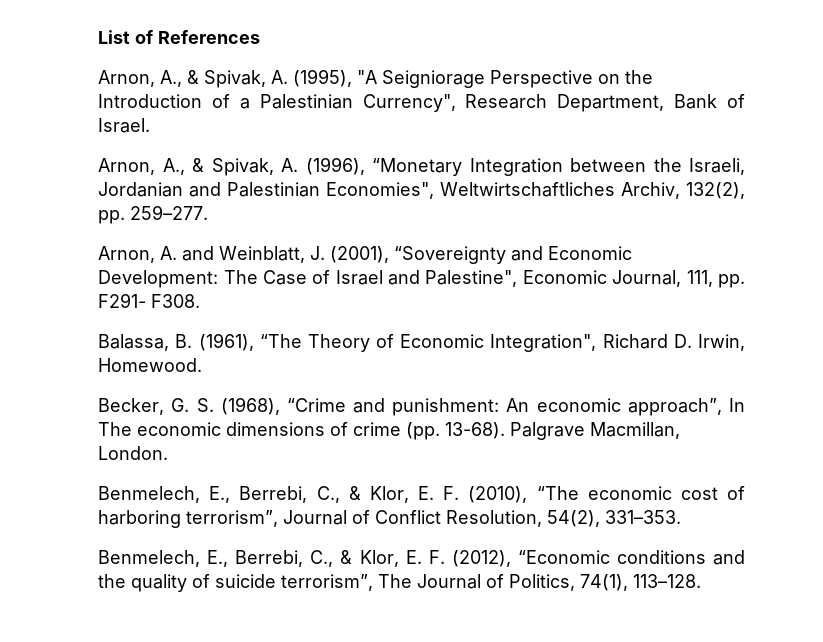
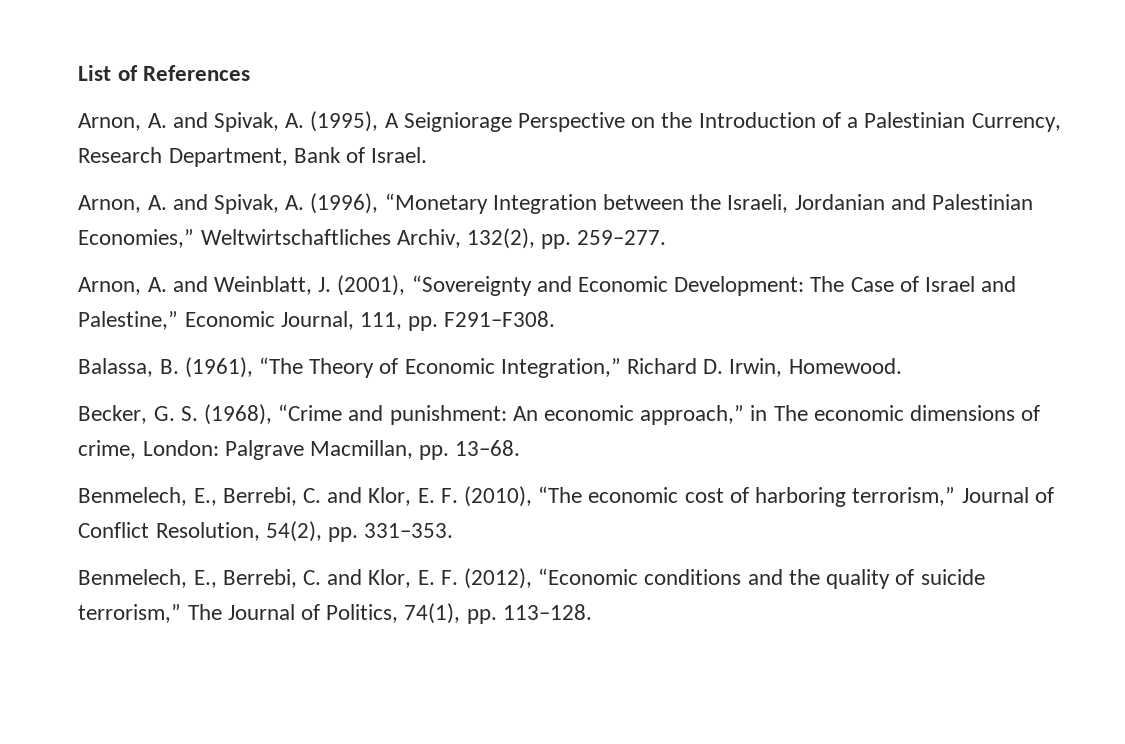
[160,70,200,87] A., & -> [147,112,208,128] A. and
[357,70,378,84] "A -> [384,113,399,128] A
[362,94,456,112] Currency", -> [971,113,1061,132] Currency,
[162,158,205,175] A., & -> [147,194,208,210] A. and
[326,182,435,199] Economies", -> [78,229,195,248] Economies,”
[425,270,518,287] Palestine", -> [78,311,179,330] Palestine,”
[98,293,201,308] F291- F308. -> [444,311,556,327] F291–F308.
[490,334,597,352] Integration", -> [500,358,621,378] Integration,”
[627,398,746,416] approach”, In -> [640,405,768,425] approach,” in
[353,422,681,440] [98,446,169,460] [98,486,361,503] crime (pp. 13-68). Palgrave Macmillan, London. // Benmelech, E., Berrebi, C., & -> [78,440,521,460] [78,487,363,506] crime, London: Palgrave Macmillan, pp. 13–68. // Benmelech, E., Berrebi, C. and
[186,510,279,527] terrorism”, -> [852,487,956,506] terrorism,”
(601, 518) none -> [327,527,358,542] pp.
[310,550,353,567] C., & -> [302,569,363,585] C. and
[281,574,374,591] terrorism”, -> [78,604,182,623] terrorism,”
(629, 582) none -> [466,609,497,624] pp.

